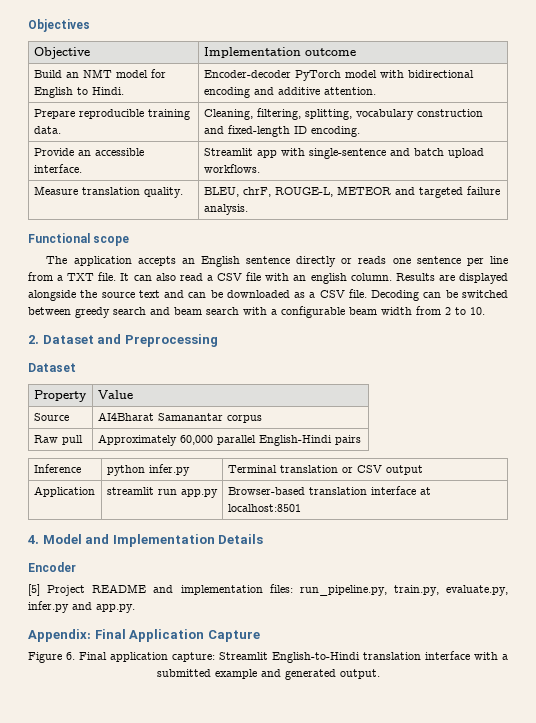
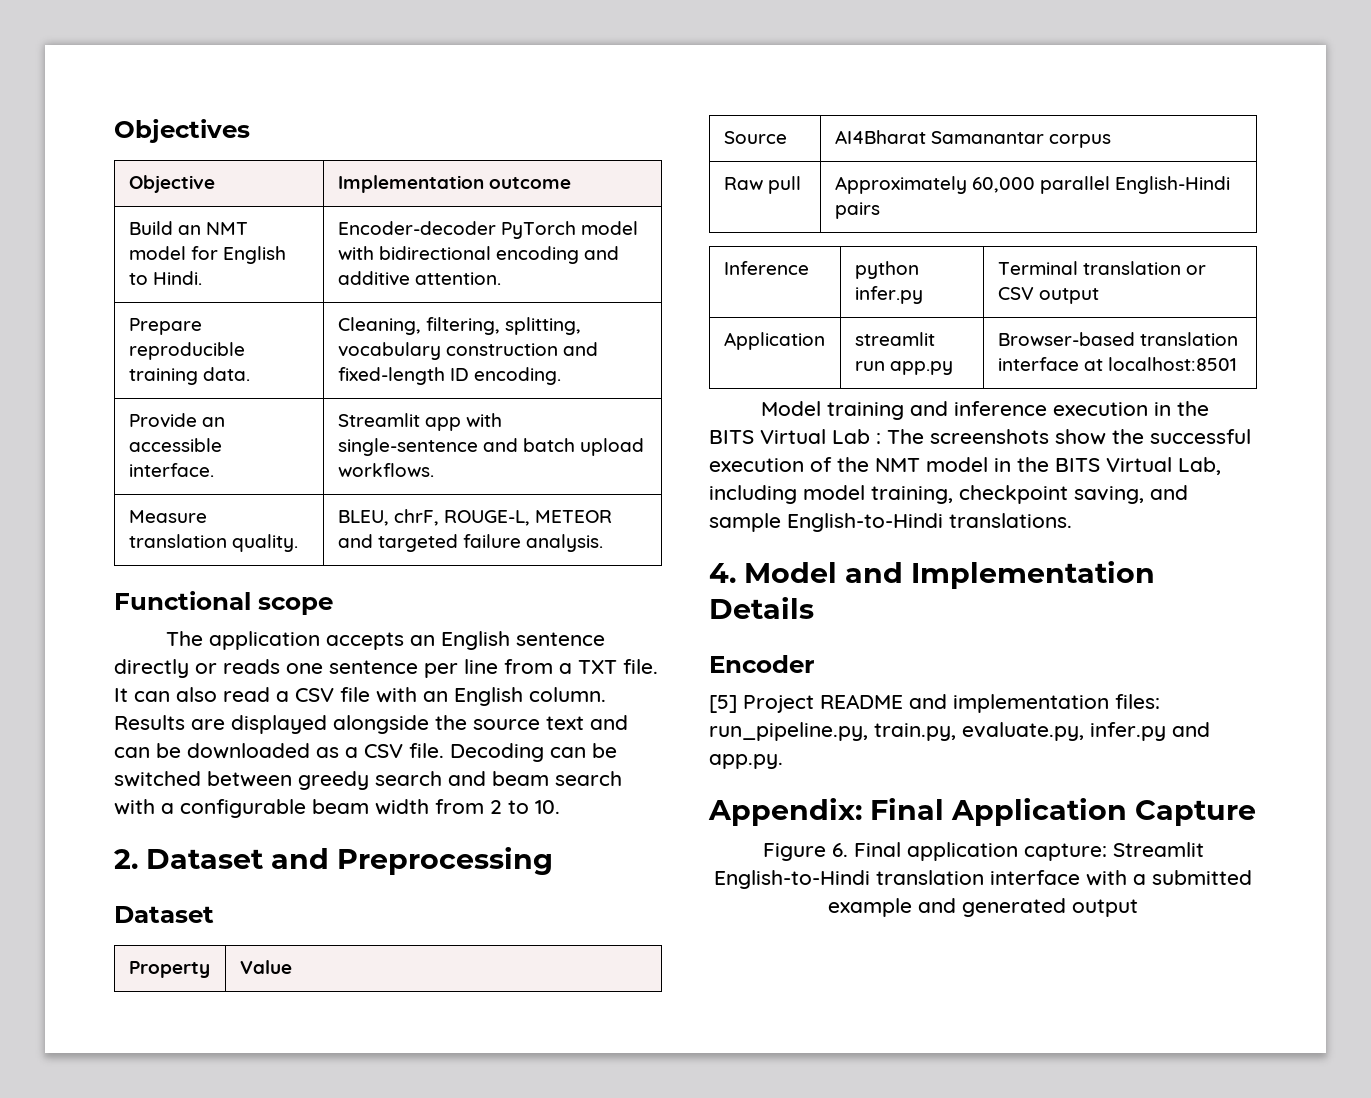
[310,273,347,284] english -> [454,687,523,706] English
(301, 508) none -> [760,401,1209,420] [709,429,1251,445] [709,457,1221,475] [709,485,1188,504] [709,513,1072,532] // Model training and inference execution in the BITS Virtual Lab : The screenshots show the successful execution of the NMT model in the BITS Virtual Lab, including model training, checkpoint saving, and sample English-to-Hindi translations.
[339,669,380,679] output. -> [1072,899,1138,917] output

